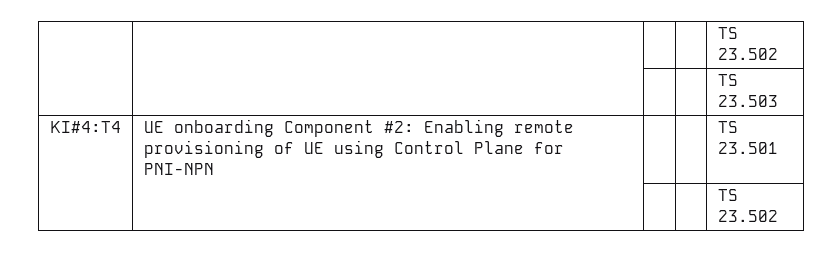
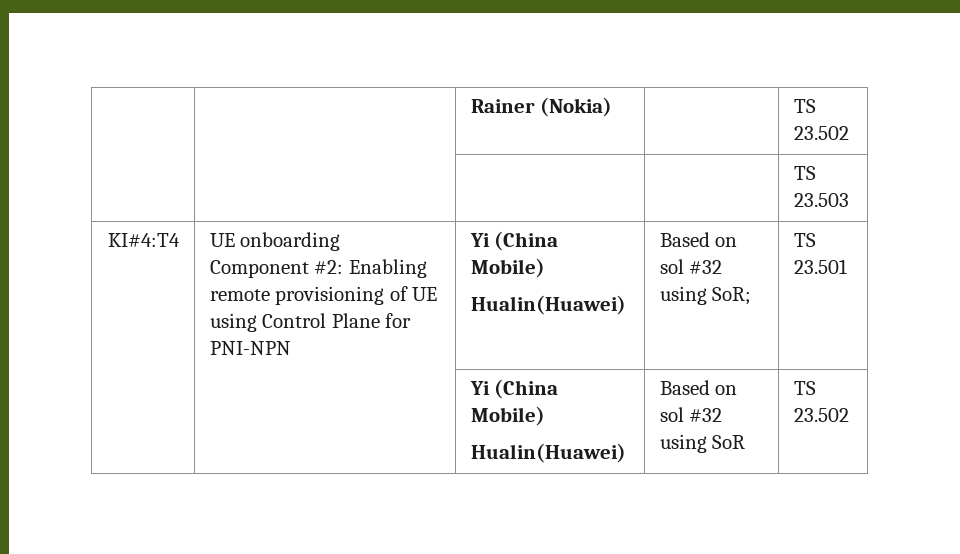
(717, 33) | | -> [470,97,613,117] | | Rainer (Nokia)
[717,121,738,133] [717,142,778,154] | | TS 23.501 // | | | -> [469,231,559,251] [470,258,545,278] [470,295,626,315] [659,232,738,247] [659,259,723,274] [659,286,752,305] [793,233,816,247] [793,259,847,274] [469,379,559,399] [470,406,545,426] [470,443,626,463] [659,380,738,395] [659,407,723,422] [659,434,746,453] Yi (China Mobile) // Hualin(Huawei) | Based on sol #32 using SoR; | TS 23.501 // | | Yi (China Mobile) // Hualin(Huawei) | Based on sol #32 using SoR

